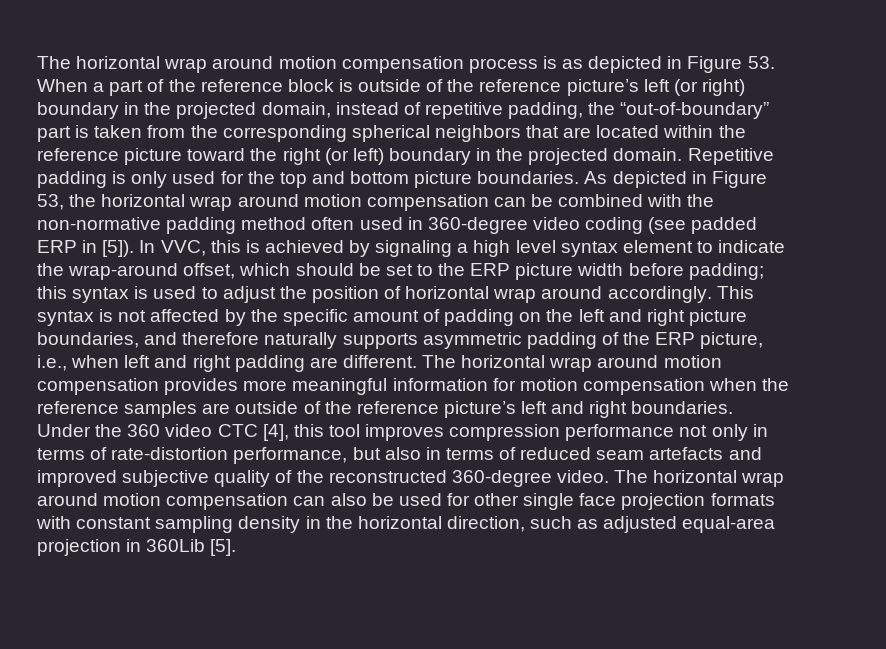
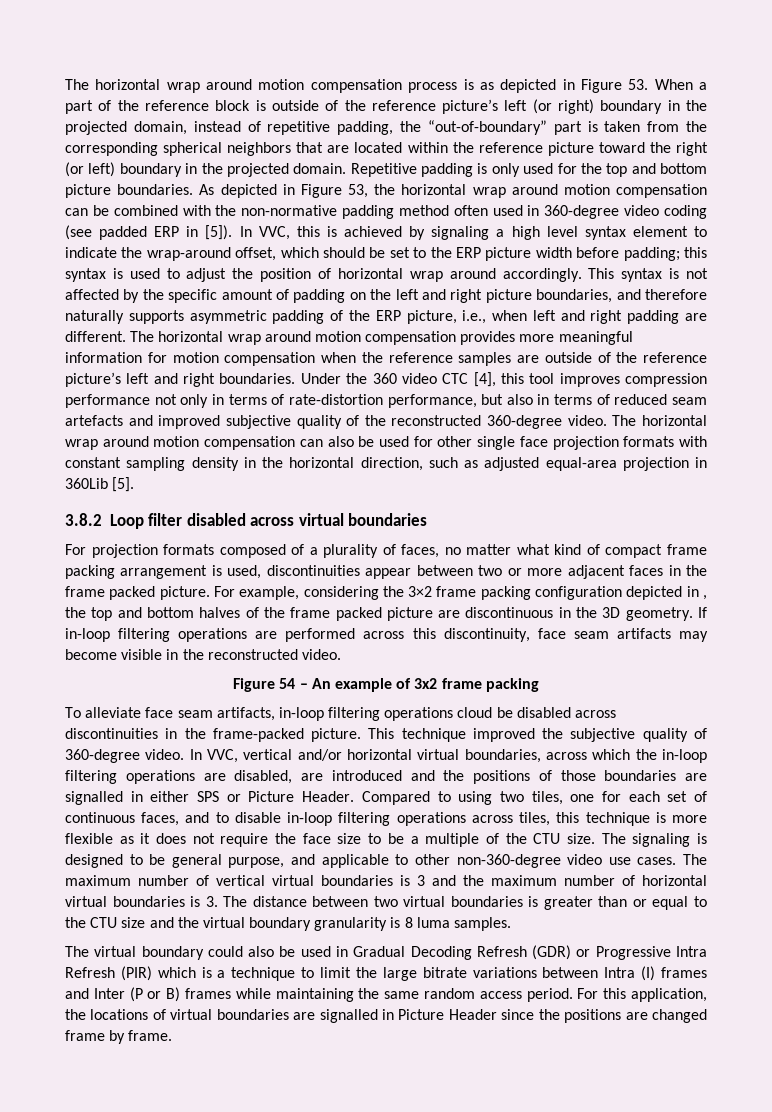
(237, 547) none -> [65,513,428,529] [65,544,707,558] [65,565,707,579] [65,586,707,600] [65,607,707,621] [65,628,708,642] [65,649,341,660] [233,678,539,692] [65,707,617,721] [65,728,707,742] [65,749,708,763] [65,770,707,784] [65,791,707,805] [65,812,708,826] [65,833,707,847] [65,854,708,868] [65,875,707,886] [65,896,707,910] [65,917,512,931] [65,945,707,960] [65,966,708,981] [65,987,707,1002] [65,1009,708,1023] [65,1030,173,1044] // 3.8.2 Loop filter disabled across virtual boundaries // For projection formats composed of a plurality of faces, no matter what kind of compact frame packing arrangement is used, discontinuities appear between two or more adjacent faces in the frame packed picture. For example, considering the 3×2 frame packing configuration depicted in , the top and bottom halves of the frame packed picture are discontinuous in the 3D geometry. If in-loop filtering operations are performed across this discontinuity, face seam artifacts may become visible in the reconstructed video. // Figure 54 – An example of 3x2 frame packing // To alleviate face seam artifacts, in-loop filtering operations cloud be disabled across discontinuities in the frame-packed picture. This technique improved the subjective quality of 360-degree video. In VVC, vertical and/or horizontal virtual boundaries, across which the in-loop filtering operations are disabled, are introduced and the positions of those boundaries are signalled in either SPS or Picture Header. Compared to using two tiles, one for each set of continuous faces, and to disable in-loop filtering operations across tiles, this technique is more flexible as it does not require the face size to be a multiple of the CTU size. The signaling is designed to be general purpose, and applicable to other non-360-degree video use cases. The maximum number of vertical virtual boundaries is 3 and the maximum number of horizontal virtual boundaries is 3. The distance between two virtual boundaries is greater than or equal to the CTU size and the virtual boundary granularity is 8 luma samples. // The virtual boundary could also be used in Gradual Decoding Refresh (GDR) or Progressive Intra Refresh (PIR) which is a technique to limit the large bitrate variations between Intra (I) frames and Inter (P or B) frames while maintaining the same random access period. For this application, the locations of virtual boundaries are signalled in Picture Header since the positions are changed frame by frame.

